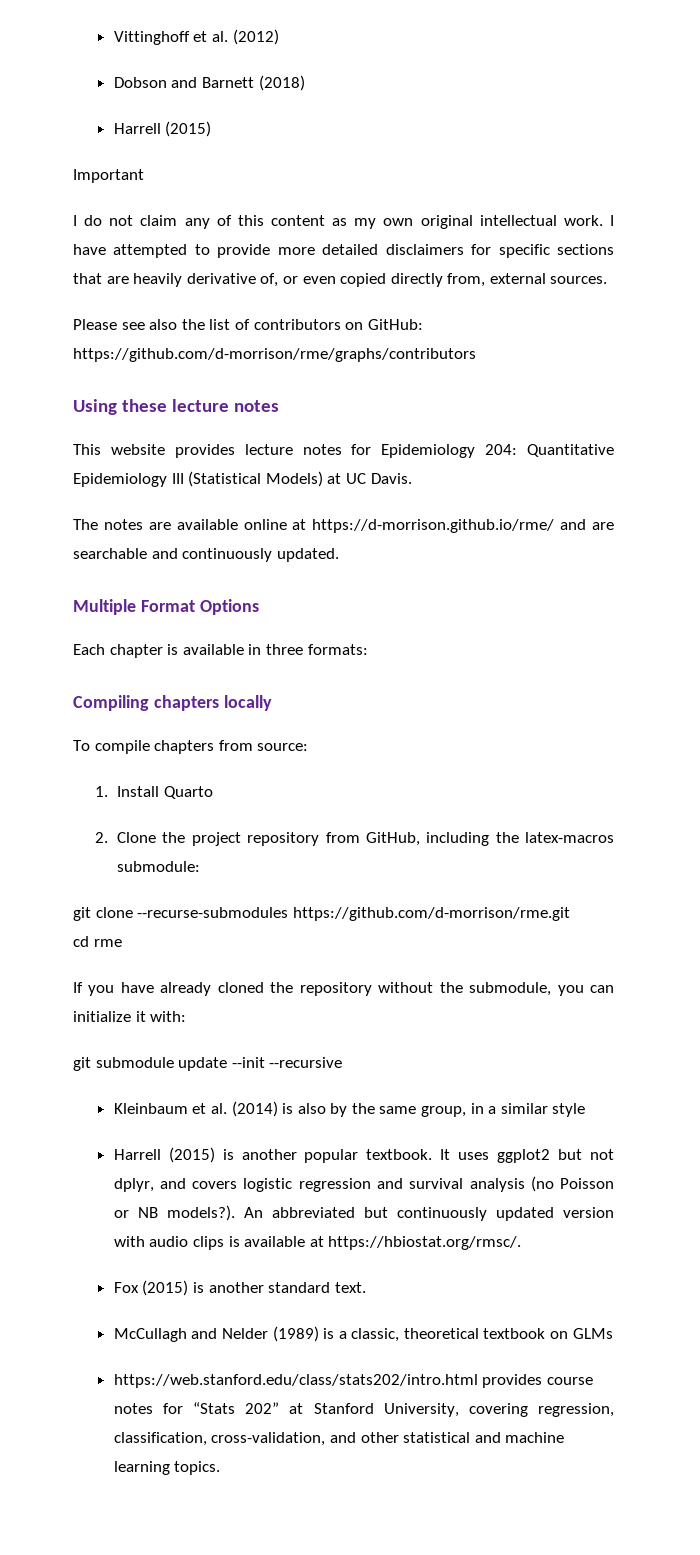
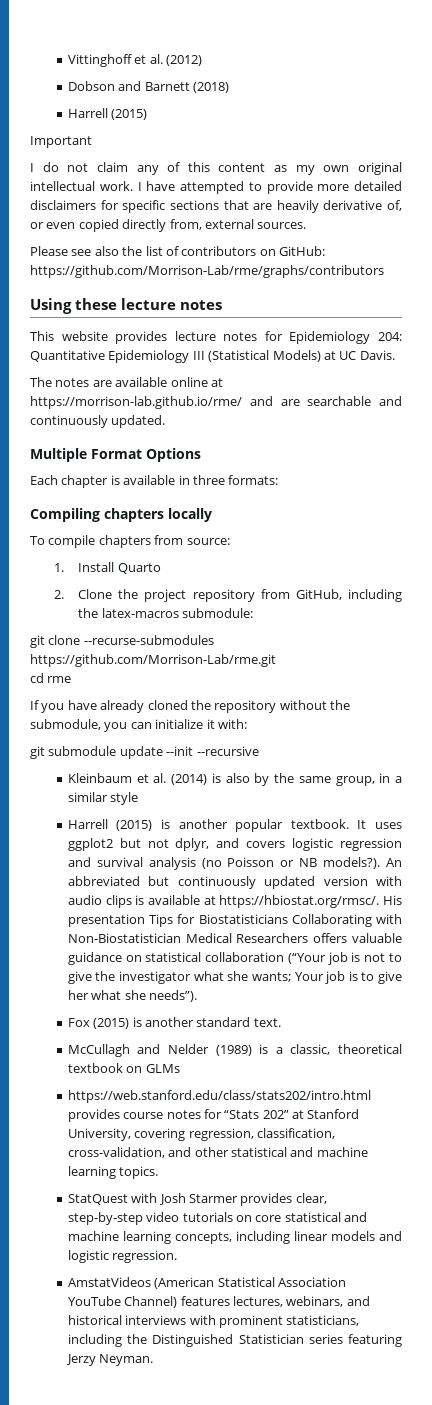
[73,348,476,362] https://github.com/d-morrison/rme/graphs/contributors -> [30,265,384,278] https://github.com/Morrison-Lab/rme/graphs/contributors
[312,519,555,533] https://d-morrison.github.io/rme/ -> [30,396,242,409] https://morrison-lab.github.io/rme/
[292,907,570,921] https://github.com/d-morrison/rme.git -> [30,654,276,667] https://github.com/Morrison-Lab/rme.git
(522, 1243) none -> [383,895,402,905] [67,914,402,927] [67,933,402,943] [67,952,402,965] [67,971,402,984] [67,990,197,1002] His presentation Tips for Biostatisticians Collaborating with Non-Biostatistician Medical Researchers offers valuable guidance on statistical collaboration (“Your job is not to give the investigator what she wants; Your job is to give her what she needs”).
(221, 1468) none -> [67,1193,327,1206] [67,1212,368,1225] [67,1231,402,1244] [67,1250,178,1263] [67,1277,346,1289] [67,1296,370,1308] [67,1315,360,1328] [67,1334,402,1347] [65,1354,154,1366] // StatQuest with Josh Starmer provides clear, step-by-step video tutorials on core statistical and machine learning concepts, including linear models and logistic regression. // AmstatVideos (American Statistical Association YouTube Channel) features lectures, webinars, and historical interviews with prominent statisticians, including the Distinguished Statistician series featuring Jerzy Neyman.

